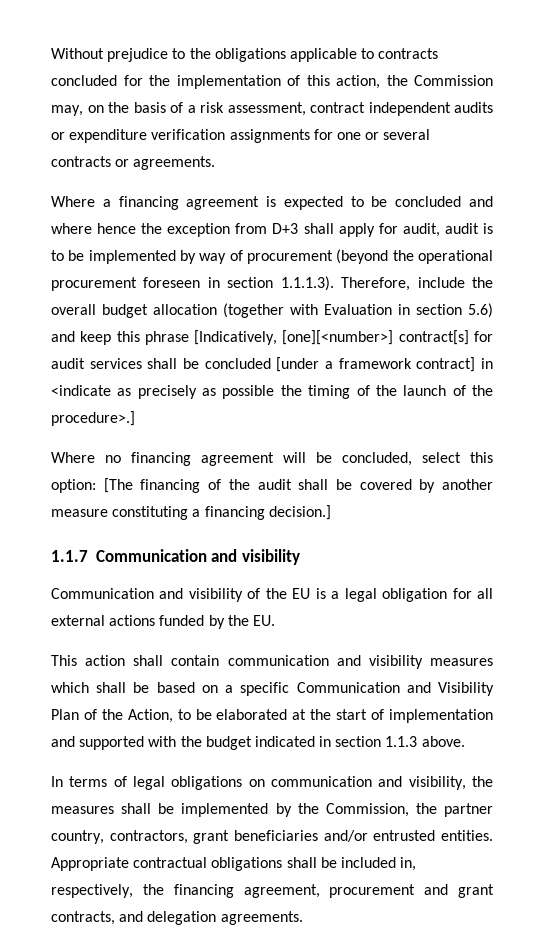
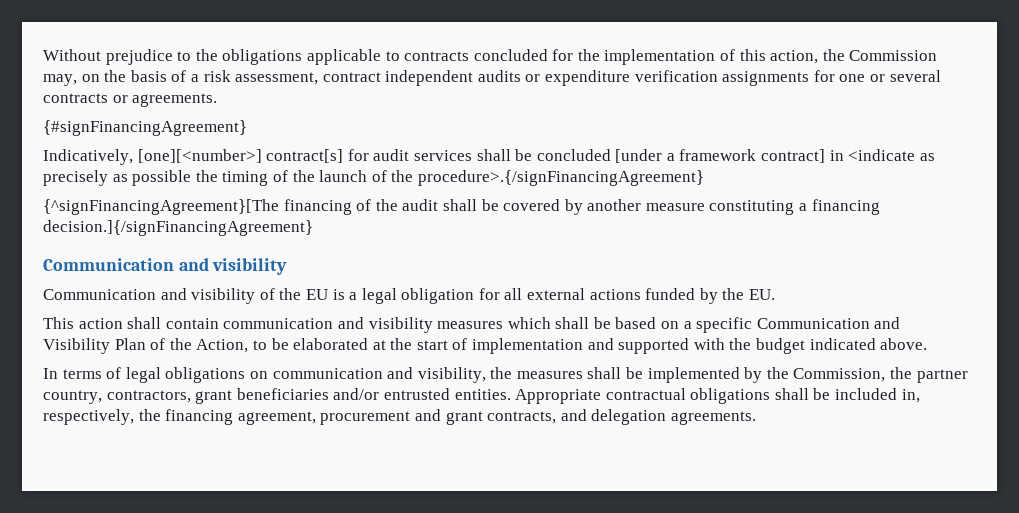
[51,196,493,210] [51,223,493,237] [51,249,493,264] [51,276,493,291] [51,303,493,318] [51,330,278,345] Where a financing agreement is expected to be concluded and where hence the exception from D+3 shall apply for audit, audit is to be implemented by way of procurement (beyond the operational procurement foreseen in section 1.1.1.3). Therefore, include the overall budget allocation (together with Evaluation in section 5.6) and keep this phrase [Indicatively, -> [43,120,247,136] [43,149,133,165] {#signFinancingAgreement} // Indicatively,
[51,411,135,426] [51,452,493,466] [51,478,133,493] procedure>.] // Where no financing agreement will be concluded, select this option: [The -> [417,170,704,186] [43,199,279,215] procedure>.{/signFinancingAgreement} // {^signFinancingAgreement}[The
[268,505,331,520] [51,550,88,562] decision.] // 1.1.7 -> [43,220,313,236] decision.]{/signFinancingAgreement} //
[319,736,418,747] in section 1.1.3 -> (876, 344) none

